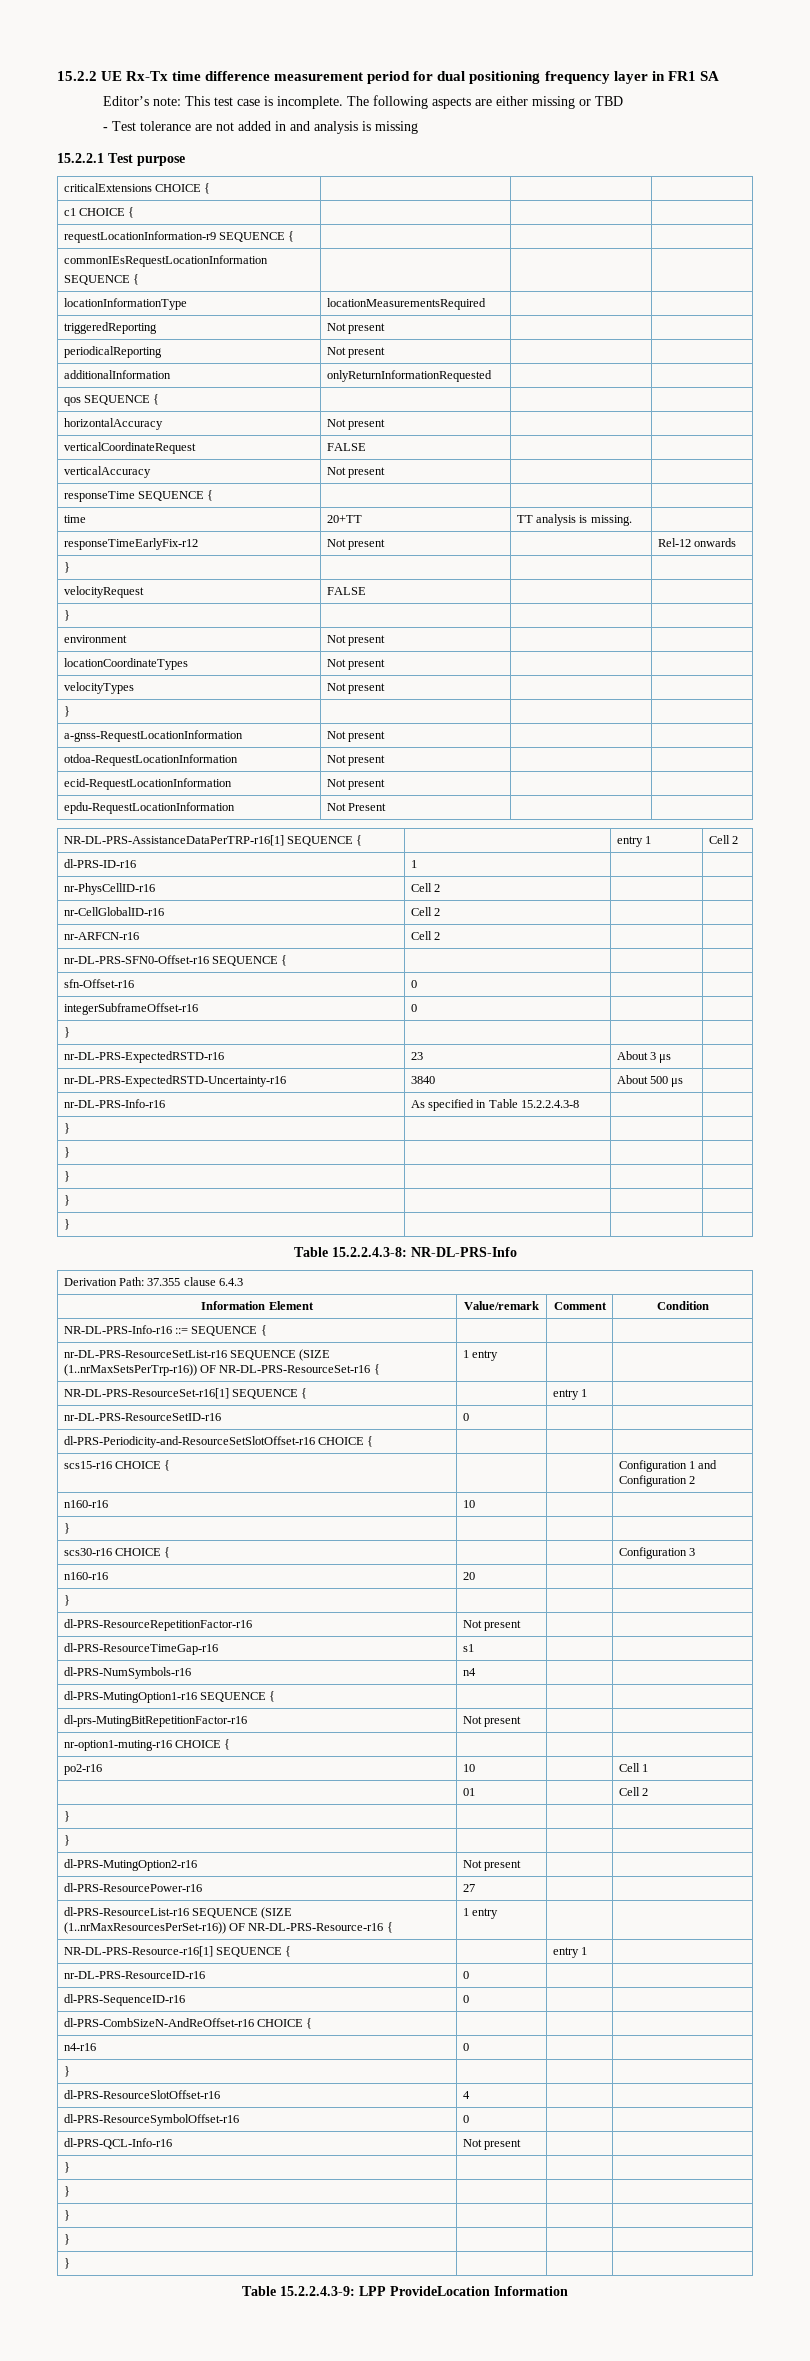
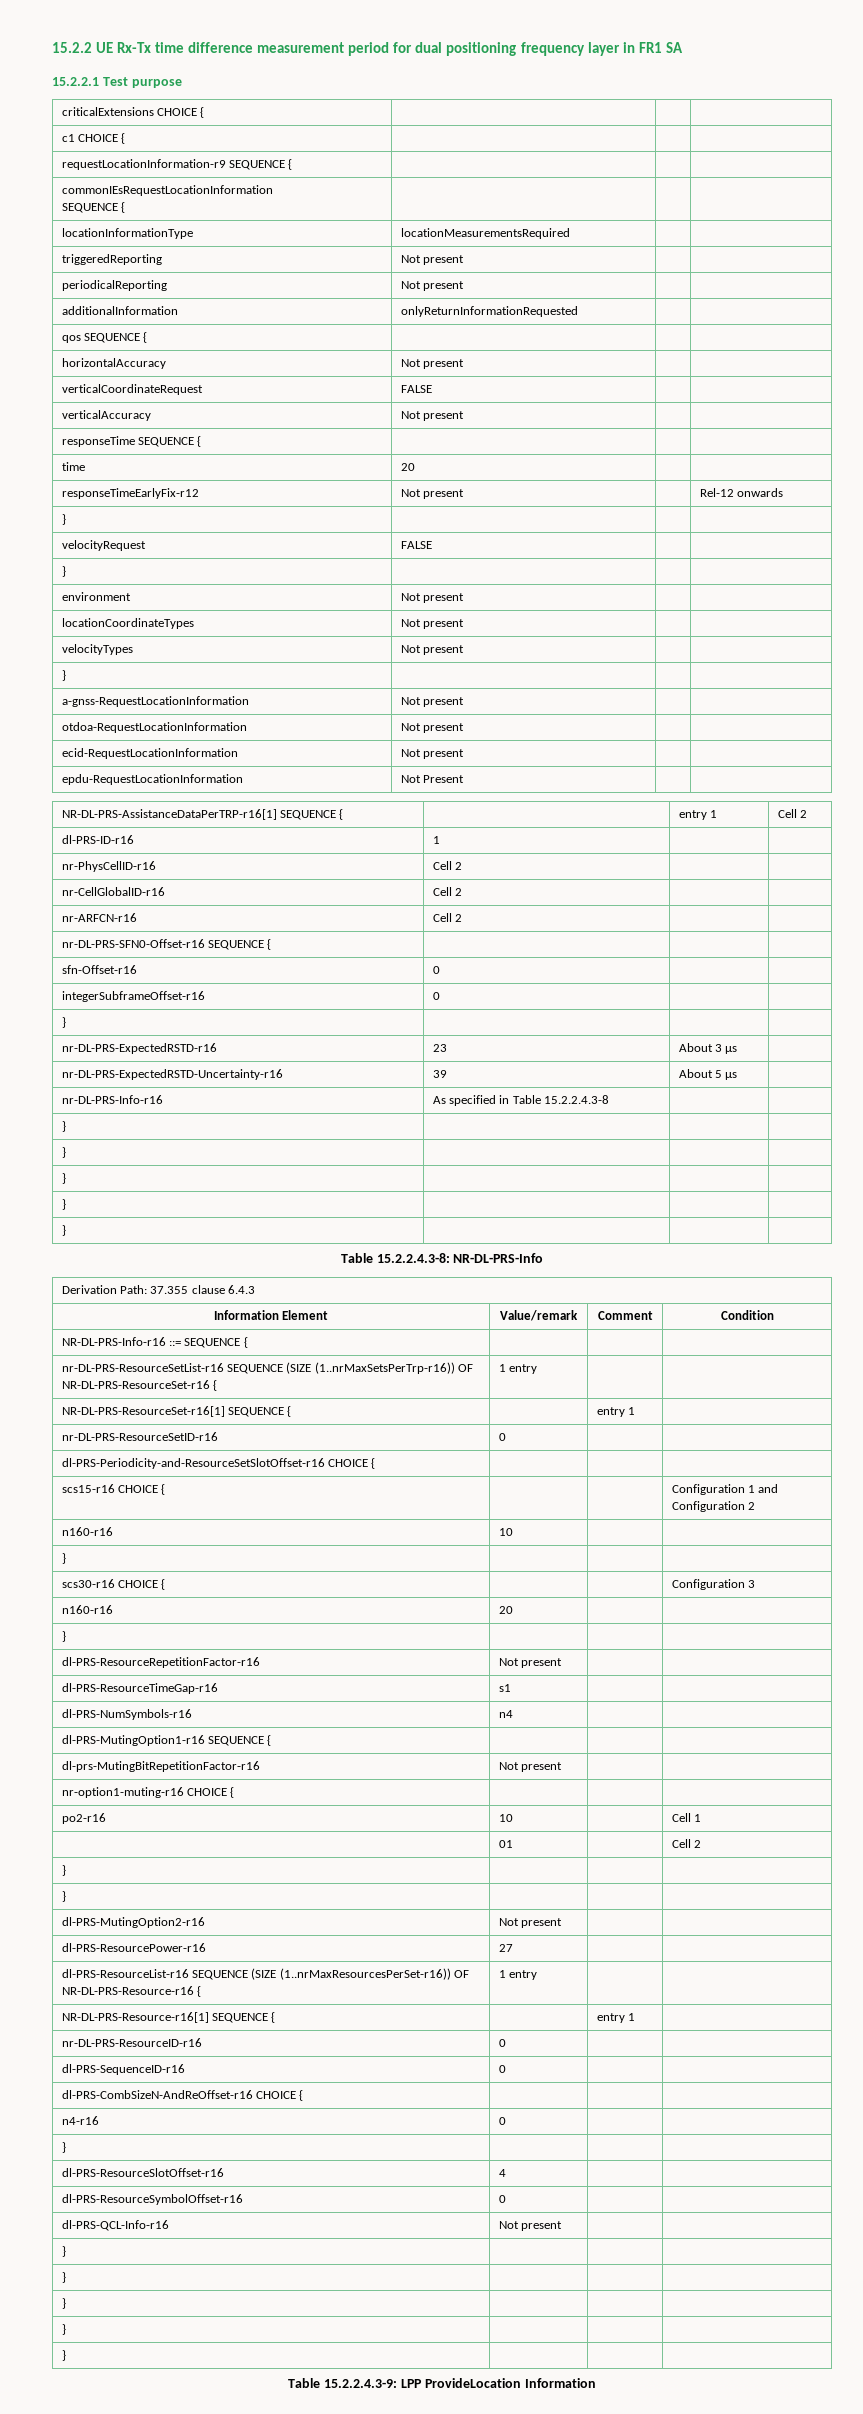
[102,95,623,109] [102,121,418,134] // Editor’s note: This test case is incomplete. The following aspects are either missing or TBD // - Test tolerance are not added in and analysis is missing -> (683, 47) none
[326,515,362,523] [516,514,632,526] 20+TT | TT analysis is missing. -> [400,463,415,471] 20 |
[410,1076,435,1084] [616,1075,669,1084] 3840 | About 500 -> [432,1070,447,1078] [678,1069,723,1078] 39 | About 5

